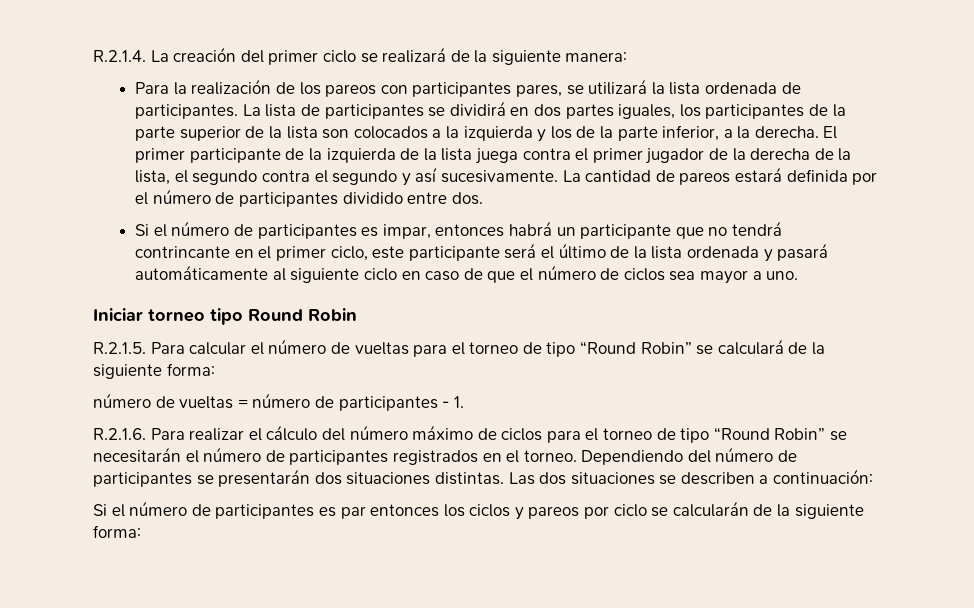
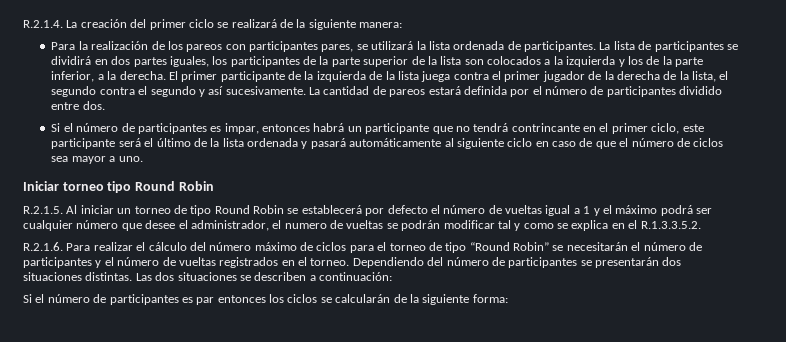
[150,339,826,357] [93,363,215,379] [93,393,464,411] Para calcular el número de vueltas para el torneo de tipo “Round Robin” se calculará de la siguiente forma: // número de vueltas = número de participantes - 1. -> [66,205,712,216] [23,220,701,231] Al iniciar un torneo de tipo Round Robin se establecerá por defecto el número de vueltas igual a 1 y el máximo podrá ser cualquier número que desee el administrador, el numero de vueltas se podrán modificar tal y como se explica en el R.1.3.3.5.2.
(389, 457) none -> [95,257,216,268] y el número de vueltas
[514,504,647,520] y pareos por ciclo -> (318, 298) none

